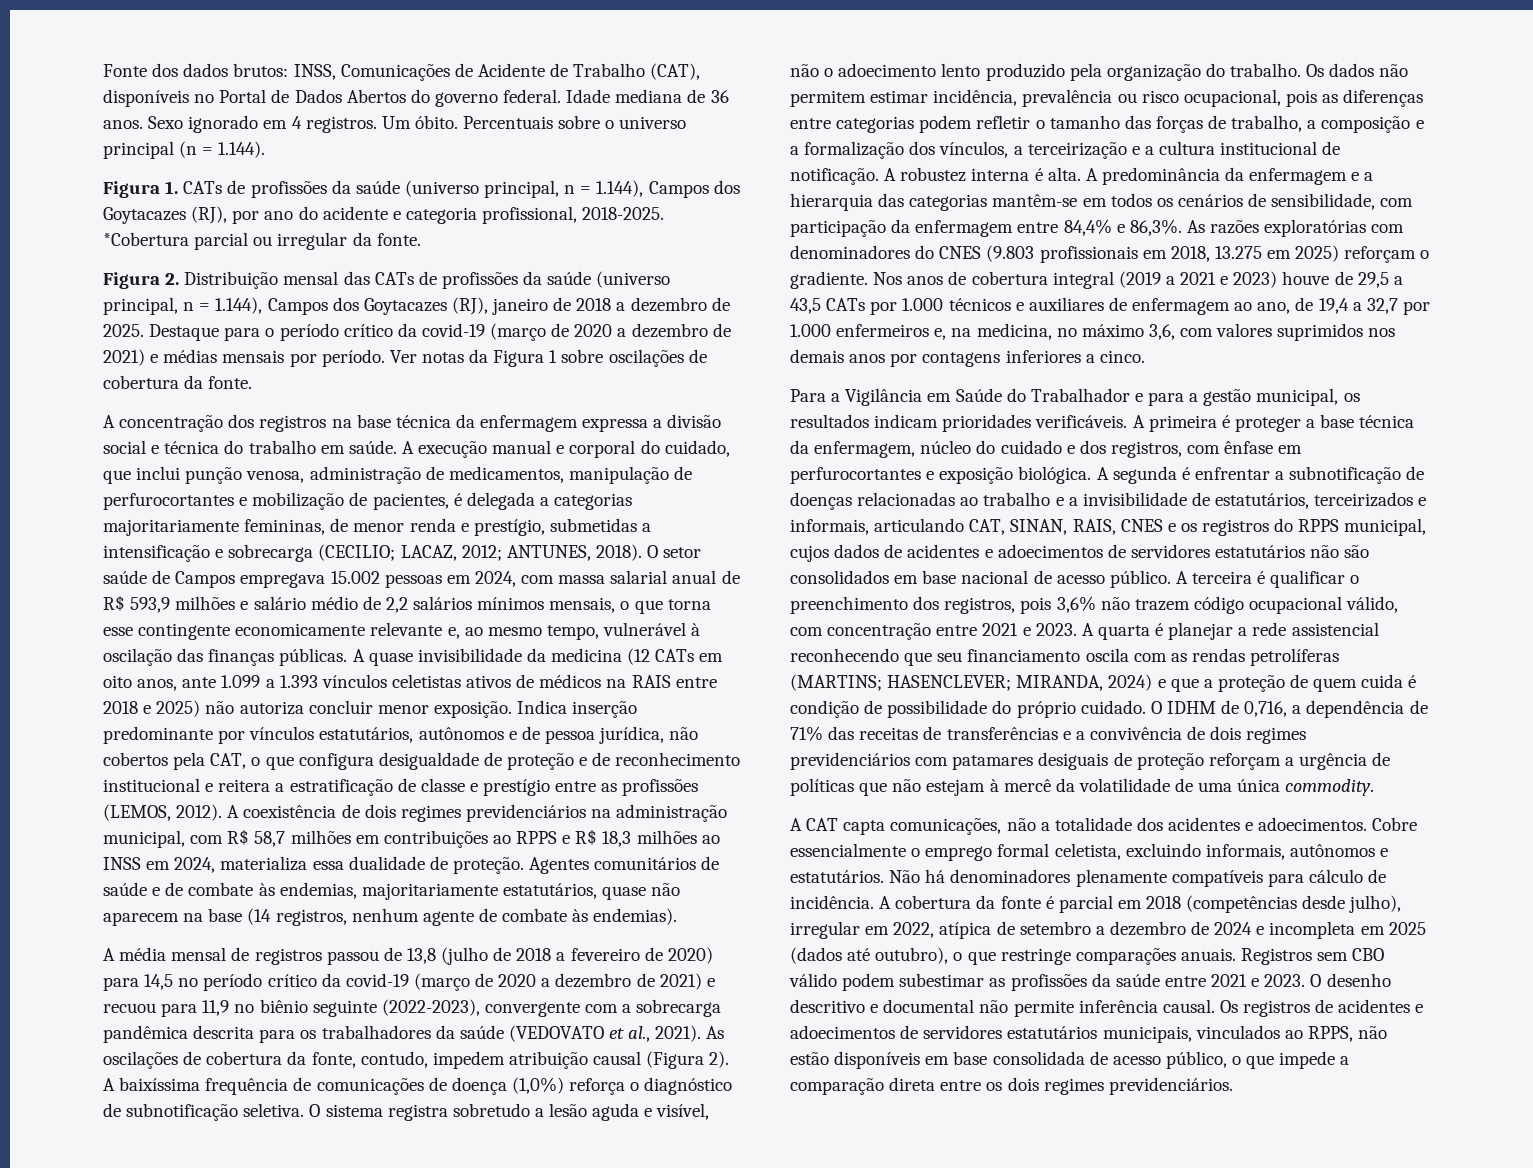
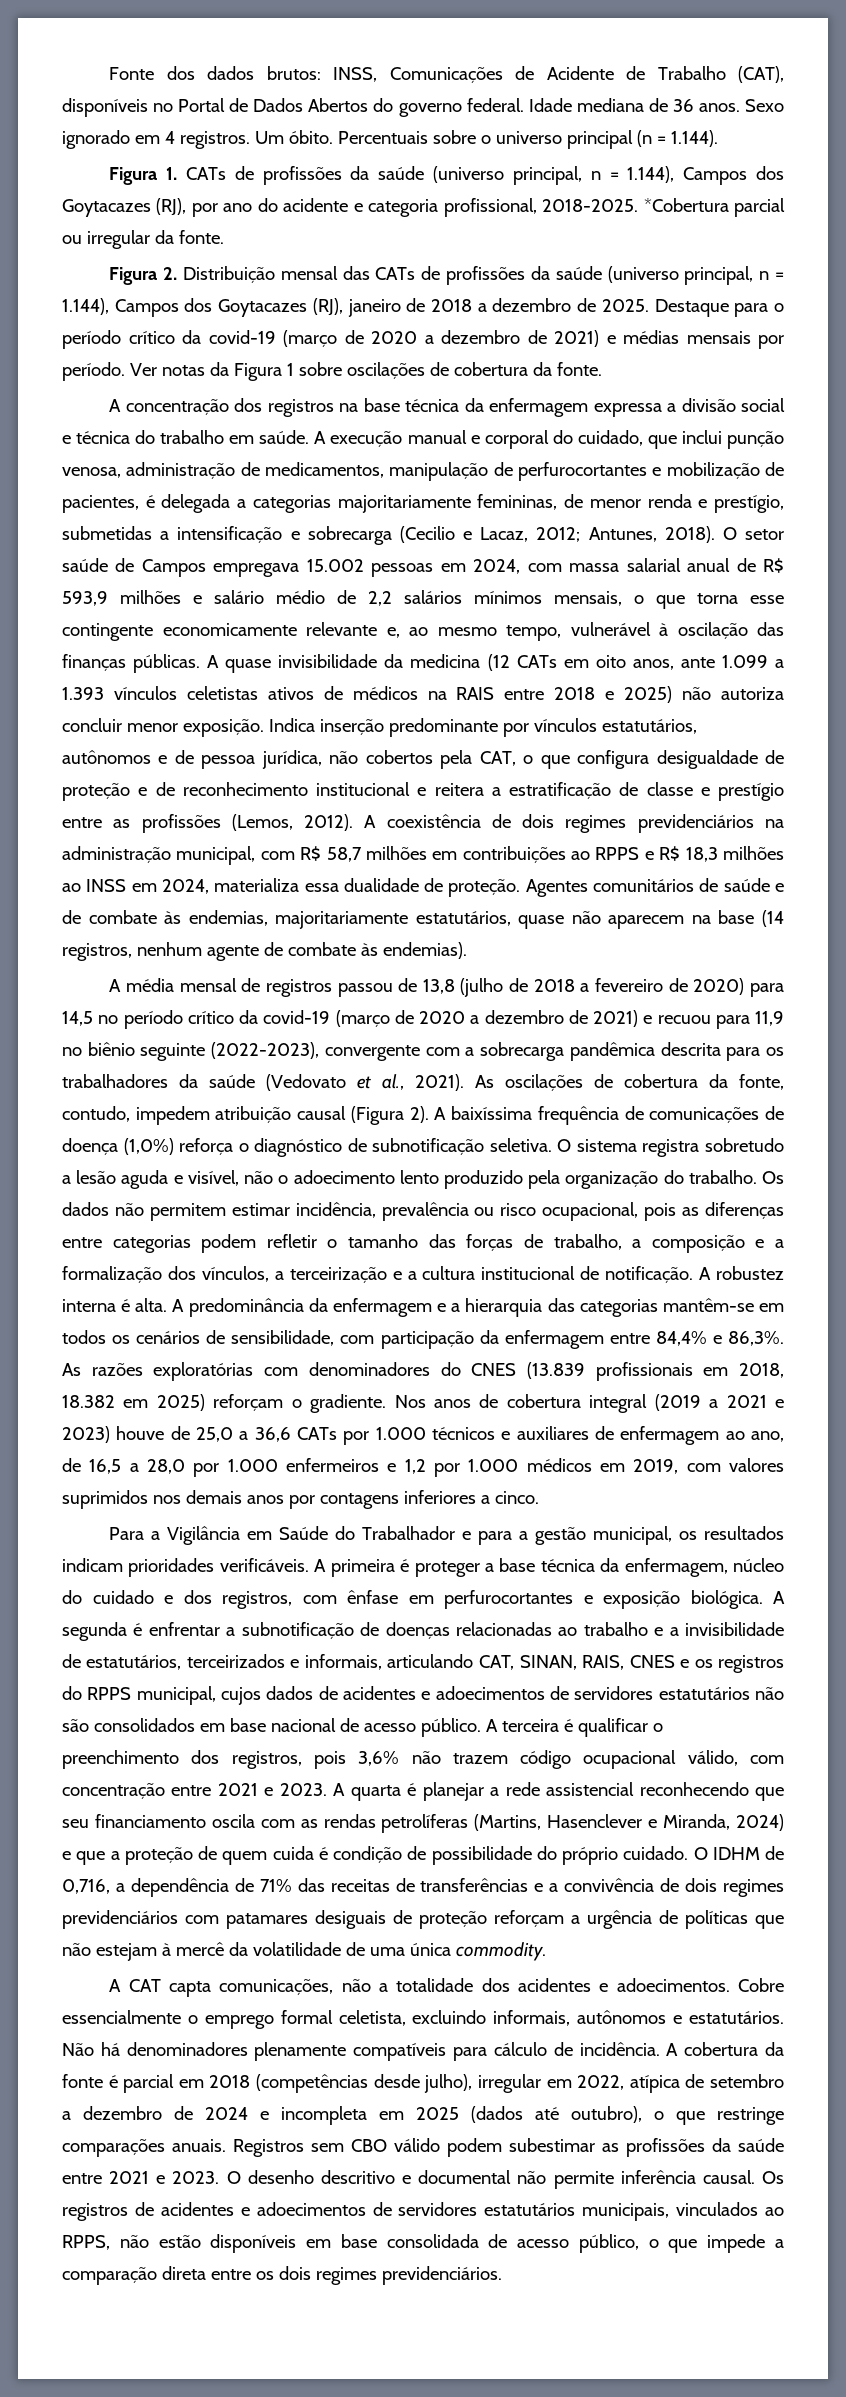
[318,544,591,561] (CECILIO; LACAZ, 2012; ANTUNES, -> [399,526,657,543] (Cecilio e Lacaz, 2012; Antunes,
[103,804,171,821] (LEMOS, -> [231,814,293,831] (Lemos,
[508,1025,604,1042] (VEDOVATO -> [266,1074,346,1091] (Vedovato
[986,245,1035,262] (9.803 -> [526,1362,585,1379] (13.839
[1214,246,1262,259] 13.275 -> [62,1395,115,1408] 18.382
[1357,272,1403,288] [790,298,821,314] 29,5 a 43,5 -> [196,1427,291,1442] 25,0 a 36,6
[1318,298,1430,315] [790,323,1175,340] 19,4 a 32,7 por 1.000 enfermeiros e, na medicina, no máximo 3,6, -> [89,1458,679,1477] 16,5 a 28,0 por 1.000 enfermeiros e 1,2 por 1.000 médicos em 2019,
[790,674,1104,691] (MARTINS; HASENCLEVER; MIRANDA, -> [474,1814,731,1831] (Martins, Hasenclever e Miranda,

